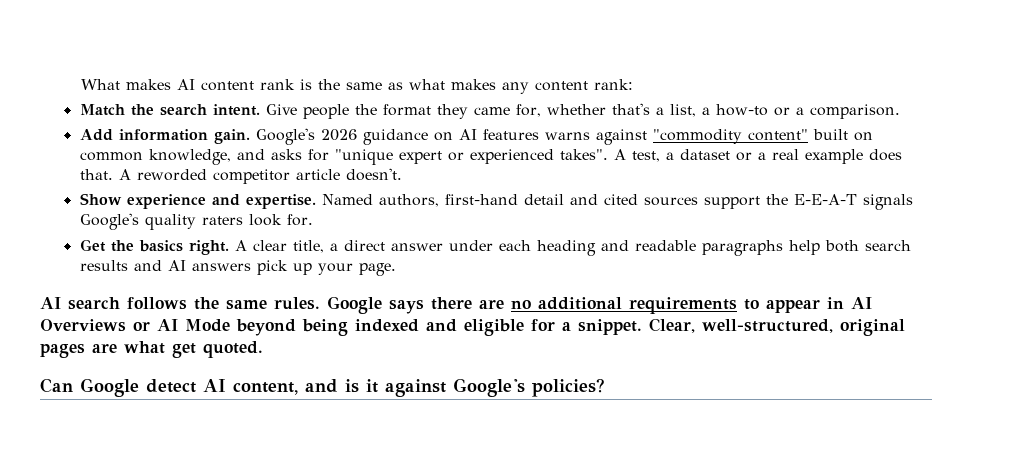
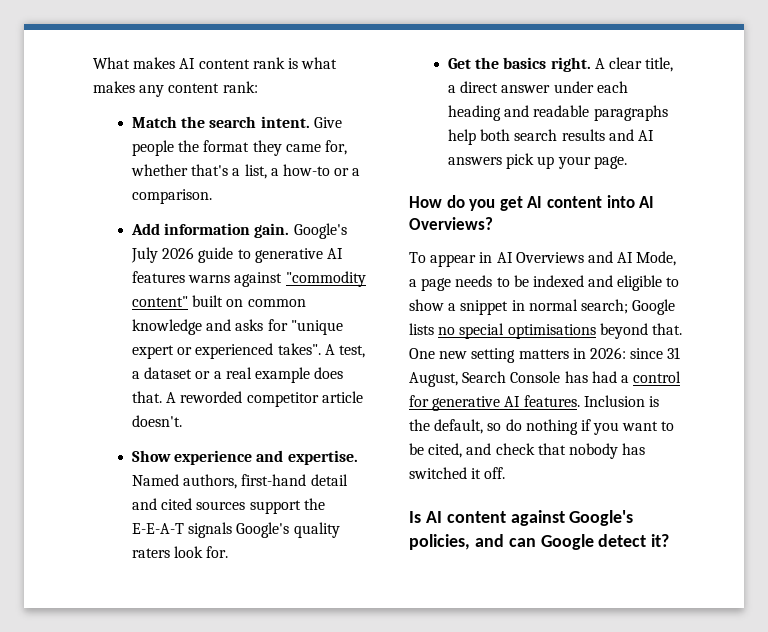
[318,79,404,90] the same as -> (298, 63) none
[320,129,453,145] 2026 guidance on -> [131,247,323,263] July 2026 guide to generative
[148,149,231,165] knowledge, -> [132,319,203,335] knowledge
[40,296,872,314] [40,318,905,336] [40,341,263,358] [40,378,605,397] AI search follows the same rules. Google says there are no additional requirements to appear in AI Overviews or AI Mode beyond being indexed and eligible for a snippet. Clear, well-structured, original pages are what get quoted. // Can Google detect AI content, and is it against Google's policies? -> [409,195,655,211] [409,217,493,230] [409,251,677,267] [409,275,680,291] [409,299,676,315] [409,323,682,339] [409,347,681,363] [409,371,682,387] [409,395,659,411] [409,419,675,435] [409,443,646,459] [409,467,506,479] [409,510,634,526] [409,534,670,550] How do you get AI content into AI Overviews? // To appear in AI Overviews and AI Mode, a page needs to be indexed and eligible to show a snippet in normal search; Google lists no special optimisations beyond that. One new setting matters in 2026: since 31 August, Search Console has had a control for generative AI features. Inclusion is the default, so do nothing if you want to be cited, and check that nobody has switched it off. // Is AI content against Google's policies, and can Google detect it?

